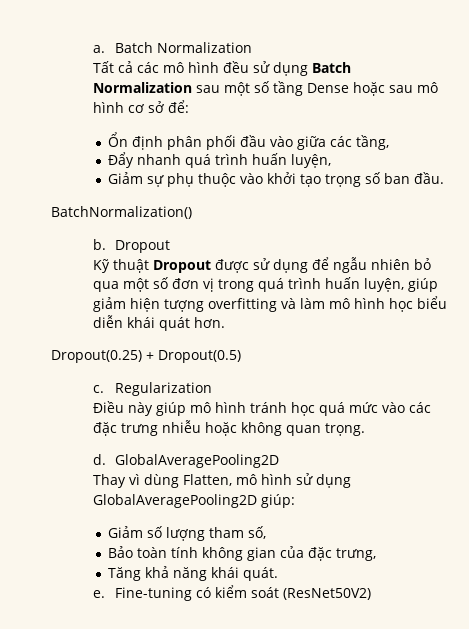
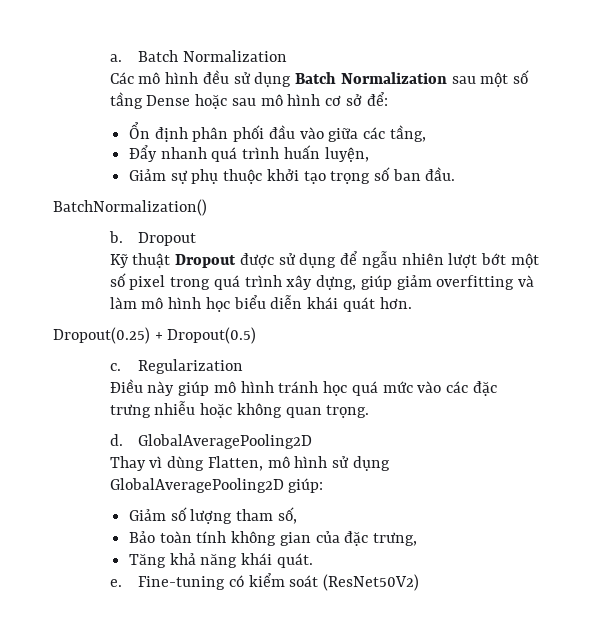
[93,61,160,73] Tất cả các -> [109,72,134,84] Các
[240,173,264,184] vào -> (263, 176) none
[414,258,432,270] [93,277,439,292] [93,297,205,312] bỏ qua một số đơn vị trong quá trình huấn luyện, giúp giảm hiện tượng -> [448,253,539,268] [109,273,432,290] lượt bớt một số pixel trong quá trình xây dựng, giúp giảm

